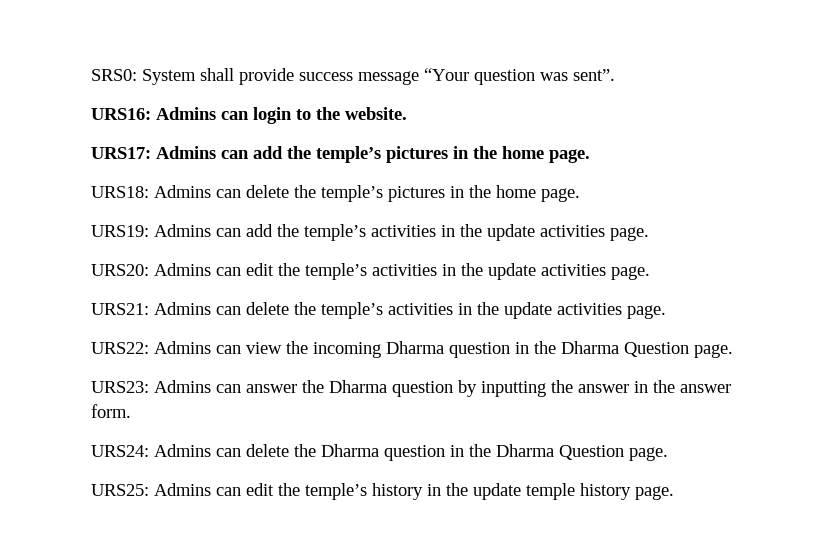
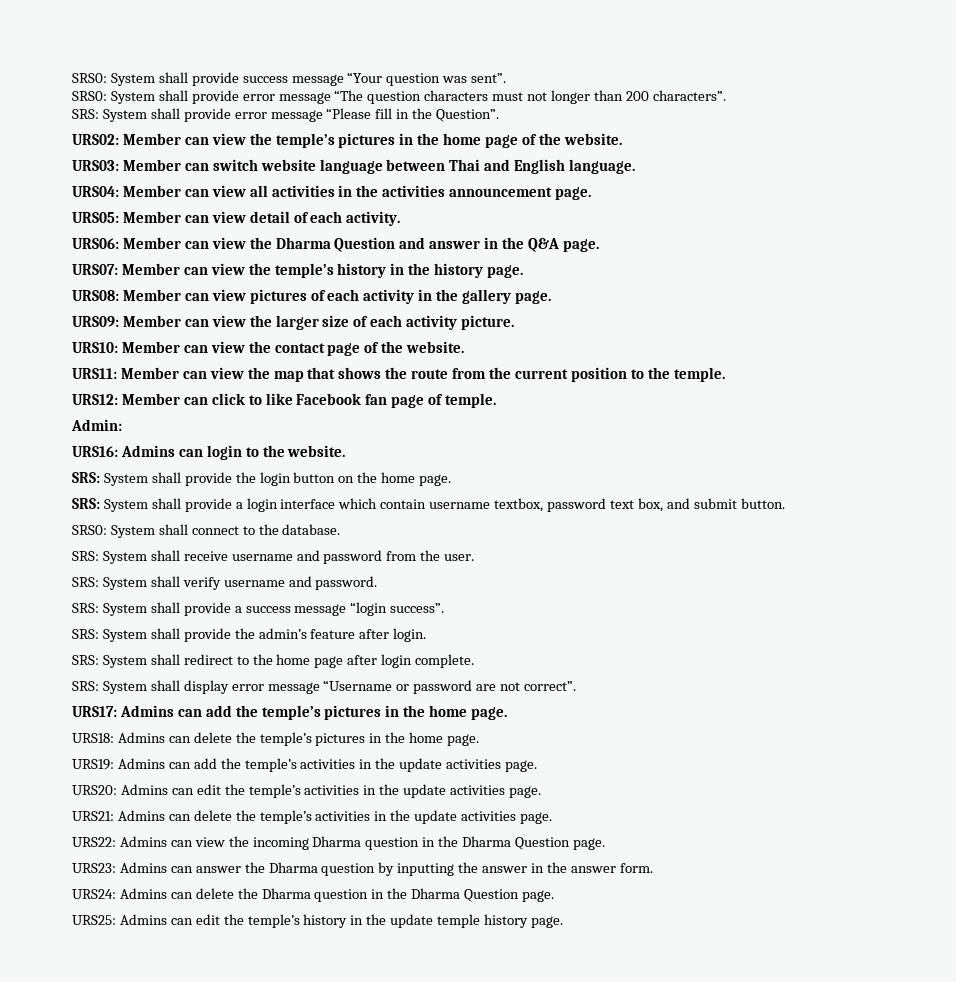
(615, 75) none -> [72,90,726,104] [72,108,500,122] [72,133,622,148] [72,159,636,174] [72,185,592,200] [72,211,401,226] [72,237,599,252] [72,263,524,278] [72,289,552,304] [72,315,515,330] [72,341,465,356] [72,367,725,382] [72,393,497,408] [71,419,122,431] // SRS0: System shall provide error message “The question characters must not longer than 200 characters”. // SRS: System shall provide error message “Please fill in the Question”. // URS02: Member can view the temple’s pictures in the home page of the website. // URS03: Member can switch website language between Thai and English language. // URS04: Member can view all activities in the activities announcement page. // URS05: Member can view detail of each activity. // URS06: Member can view the Dharma Question and answer in the Q&A page. // URS07: Member can view the temple’s history in the history page. // URS08: Member can view pictures of each activity in the gallery page. // URS09: Member can view the larger size of each activity picture. // URS10: Member can view the contact page of the website. // URS11: Member can view the map that shows the route from the current position to the temple. // URS12: Member can click to like Facebook fan page of temple. // Admin:
(407, 113) none -> [72,472,452,486] [72,498,785,512] [72,524,341,538] [72,550,475,564] [72,576,378,590] [72,602,445,616] [72,628,427,642] [72,654,475,668] [72,680,577,694] // SRS: System shall provide the login button on the home page. // SRS: System shall provide a login interface which contain username textbox, password text box, and submit button. // SRS0: System shall connect to the database. // SRS: System shall receive username and password from the user. // SRS: System shall verify username and password. // SRS: System shall provide a success message “login success”. // SRS: System shall provide the admin’s feature after login. // SRS: System shall redirect to the home page after login complete. // SRS: System shall display error message “Username or password are not correct”.

